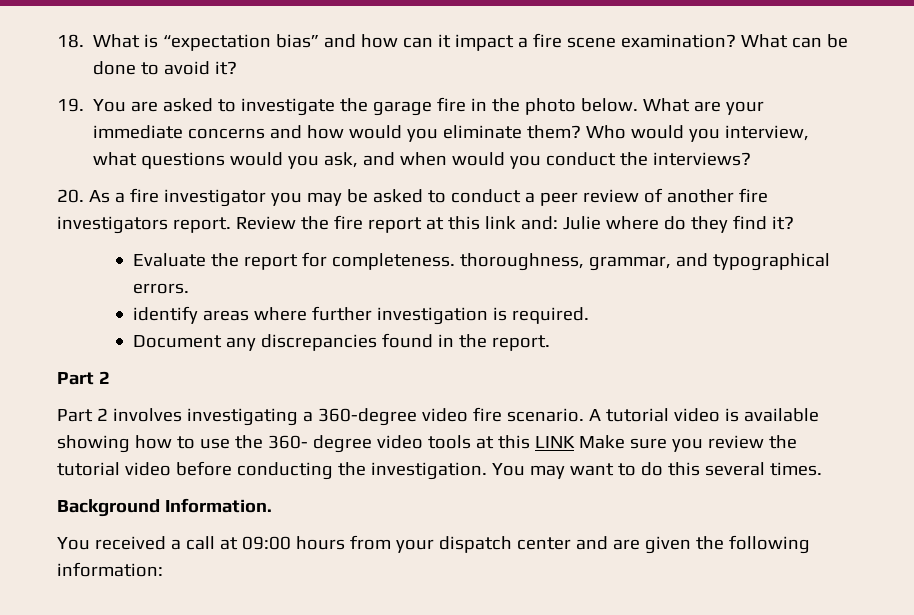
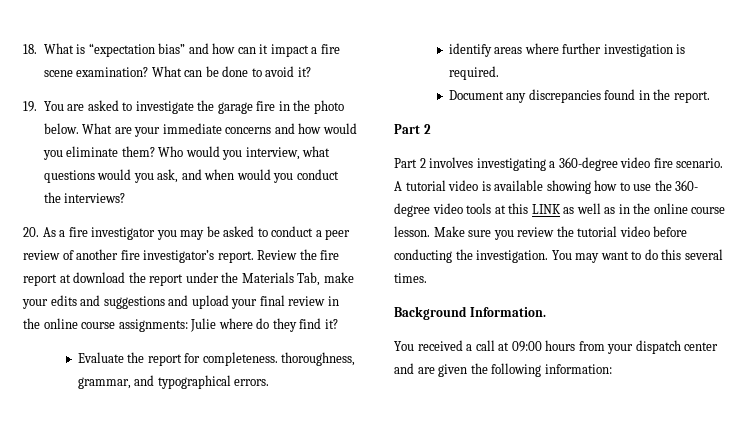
[57,216,168,234] investigators -> [143,250,215,263] investigator’s
[447,216,558,230] this link and: -> [73,272,354,286] [22,295,339,309] [23,318,188,332] download the report under the Materials Tab, make your edits and suggestions and upload your final review in the online course assignments:
(575, 442) none -> [563,203,726,214] [394,226,430,237] as well as in the online course lesson.

